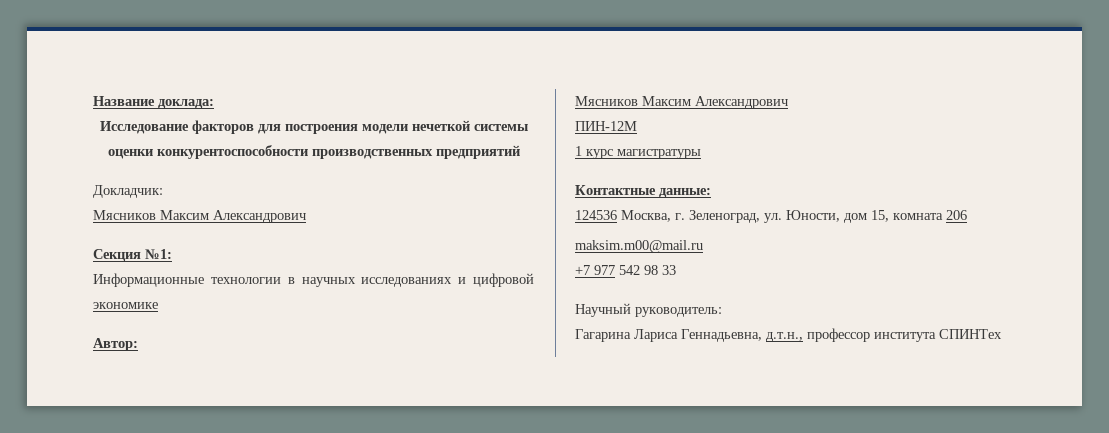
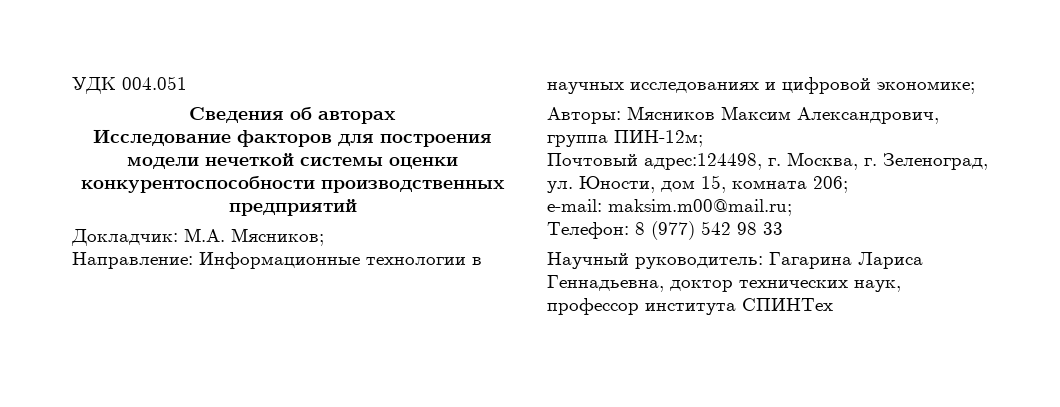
[93,96,214,109] Название доклада: -> [72,76,187,94] [189,107,396,124] УДК 004.051 // Сведения об авторах
[93,210,306,223] [93,249,172,262] // Мясников Максим Александрович // Секция №1: // -> [184,228,324,246] [72,252,193,269] М.А. Мясников; // Направление:
[93,302,158,309] [93,338,138,351] [575,96,788,109] [575,121,637,131] [575,146,701,159] [575,185,711,198] [575,210,617,220] экономике // Автор: // Мясников Максим Александрович // ПИН-12М // 1 курс магистратуры // Контактные данные: // 124536 -> [877,81,975,94] [547,106,939,124] [547,130,703,147] [547,153,781,170] экономике; // Авторы: Мясников Максим Александрович, группа ПИН-12м; // Почтовый адрес:124498, г.
[946,210,967,220] [575,240,703,253] [575,265,615,275] 206 // maksim.m00@mail.ru // +7 977 -> [813,176,848,193] [547,199,792,216] [547,221,695,240] 206; // e-mail: maksim.m00@mail.ru; // Телефон: 8 (977)
(722, 312) // -> (763, 262) none
[766,332,803,342] д.т.н., -> [670,280,901,292] доктор технических наук,

